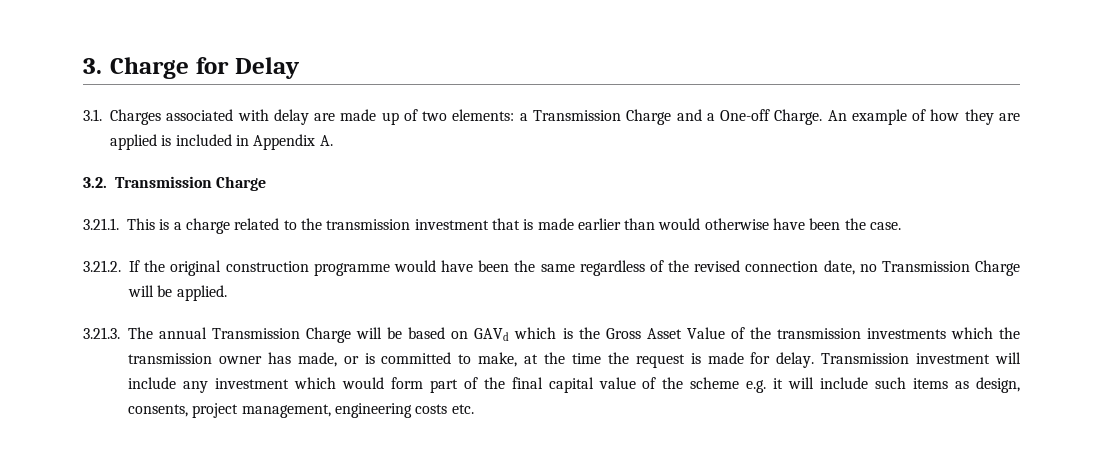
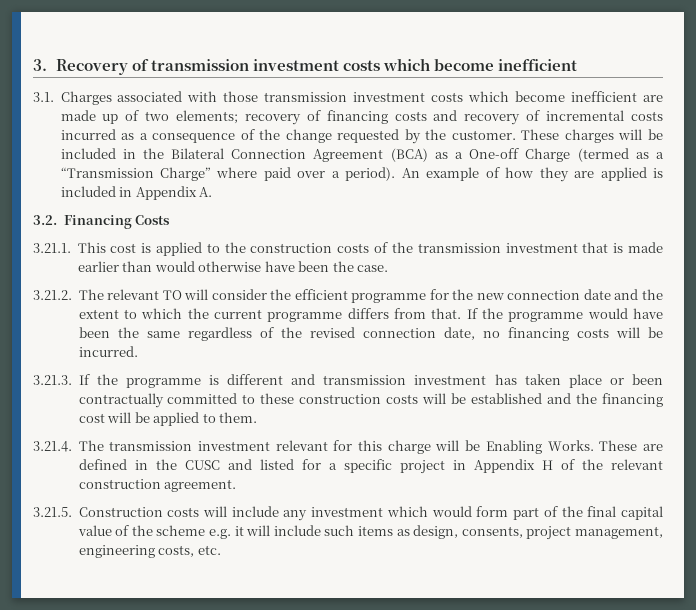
[110,57,300,79] [83,109,309,125] Charge for Delay // 3.1. Charges associated with delay -> [55,58,577,75] [33,91,638,105] Recovery of transmission investment costs which become inefficient // 3.1. Charges associated with those transmission investment costs which become inefficient
[452,109,823,125] elements: a Transmission Charge and a One-off Charge. -> [176,110,663,125] [60,129,664,144] [60,148,665,162] [60,167,396,181] elements; recovery of financing costs and recovery of incremental costs incurred as a consequence of the change requested by the customer. These charges will be included in the Bilateral Connection Agreement (BCA) as a One-off Charge (termed as a “Transmission Charge” where paid over a period).
[115,176,267,191] Transmission Charge -> [63,215,171,229] Financing Costs
[159,218,297,234] is a charge related to -> [110,242,389,256] cost is applied to the construction costs of
[129,260,309,276] If the original construction -> [78,289,664,303] [78,308,503,322] The relevant TO will consider the efficient programme for the new connection date and the extent to which the current programme differs from that. If the
[881,260,1020,276] [128,285,227,301] [83,327,1020,343] [128,352,991,368] Transmission Charge will be applied. // 3.21.3. The annual Transmission Charge will be based on GAVd which is the Gross Asset Value of the transmission investments which the transmission owner has made, or is committed to make, at the time the request is made for delay. Transmission investment -> [507,327,664,341] [78,346,138,357] [33,374,663,388] [78,393,663,408] [78,412,258,426] [33,440,663,454] [78,459,663,474] [78,479,237,492] [33,507,200,517] financing costs will be incurred. // 3.21.3. If the programme is different and transmission investment has taken place or been contractually committed to these construction costs will be established and the financing cost will be applied to them. // 3.21.4. The transmission investment relevant for this charge will be Enabling Works. These are defined in the CUSC and listed for a specific project in Appendix H of the relevant construction agreement. // 3.21.5. Construction costs
[415,404,448,414] costs -> [158,545,195,557] costs,

